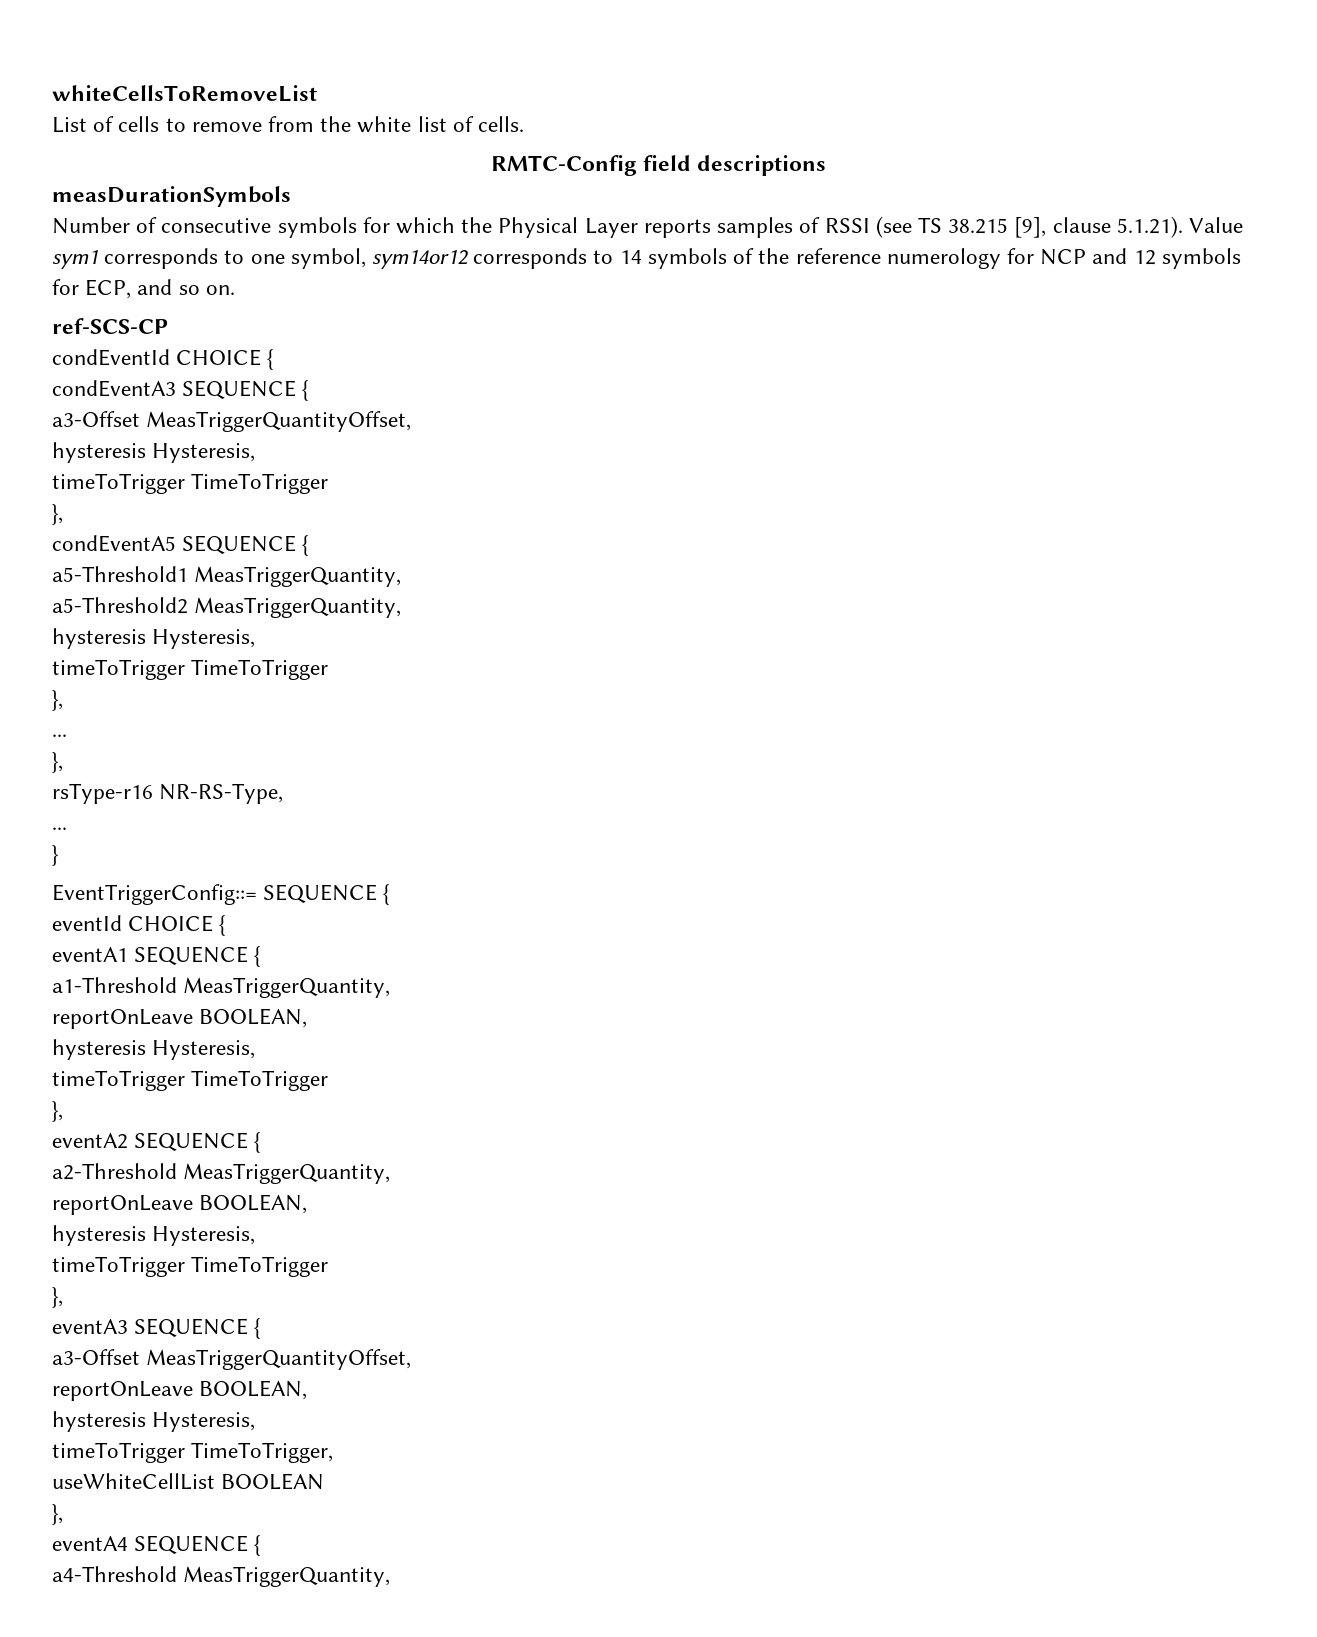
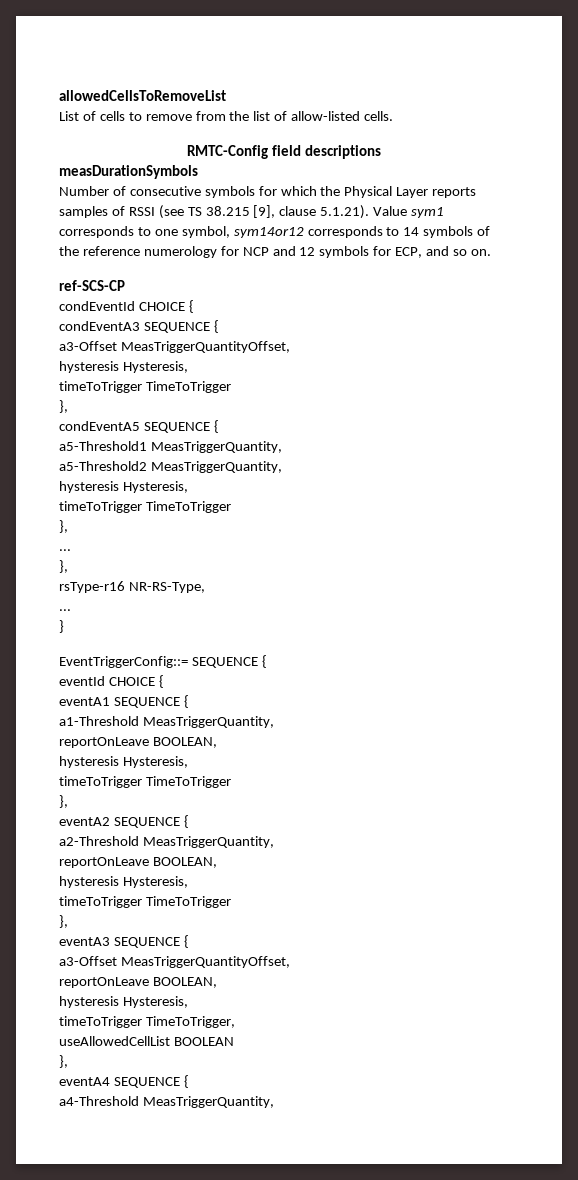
[52,85,317,102] whiteCellsToRemoveList -> [59,90,226,101] allowedCellsToRemoveList
[357,116,412,133] white -> (250, 116) none
(474, 124) none -> [291,111,361,121] allow-listed
[52,1473,215,1490] useWhiteCellList -> [59,1036,170,1046] useAllowedCellList

